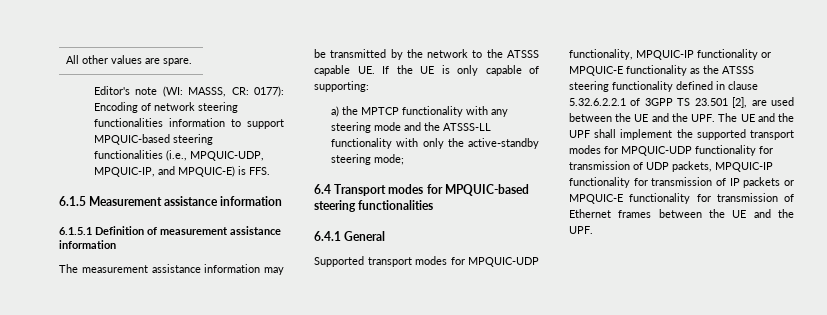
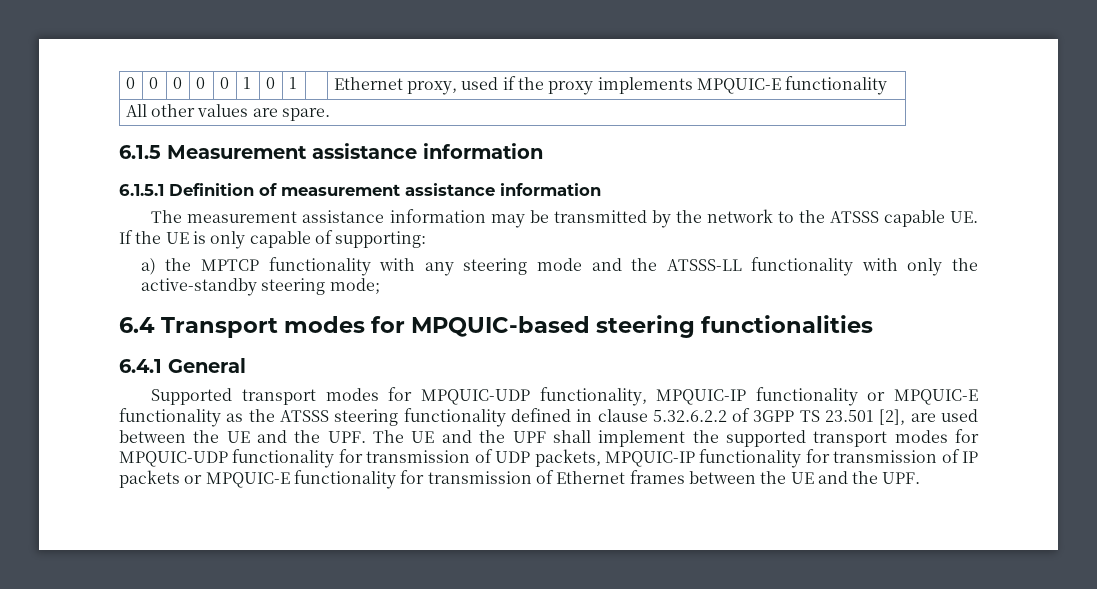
(65, 59) none -> [125,77,135,89] [148,77,158,89] [172,77,182,89] [195,77,205,89] [219,77,229,89] [242,77,251,89] [265,77,275,89] [288,77,297,89] [333,76,888,95] 0 | 0 | 0 | 0 | 0 | 1 | 0 | 1 | | Ethernet proxy, used if the proxy implements MPQUIC-E functionality //
[93,86,284,97] [93,102,238,113] [93,118,284,129] [93,134,213,145] [93,150,264,161] [93,166,270,177] // Editor's note (WI: MASSS, CR: 0177): Encoding of network steering functionalities information to support MPQUIC-based steering functionalities (i.e., MPQUIC-UDP, MPQUIC-IP, and MPQUIC-E) is FFS. -> (331, 114) none
[569,98,626,106] 5.32.6.2.2.1 -> [652,410,727,422] 5.32.6.2.2

